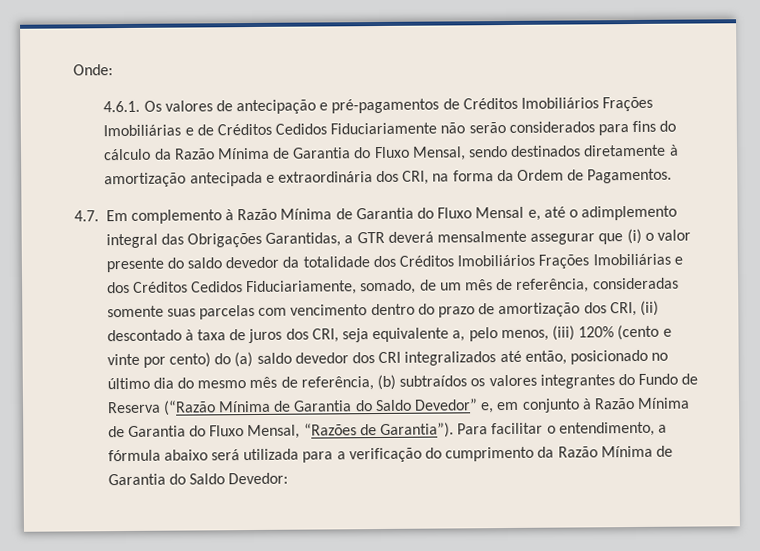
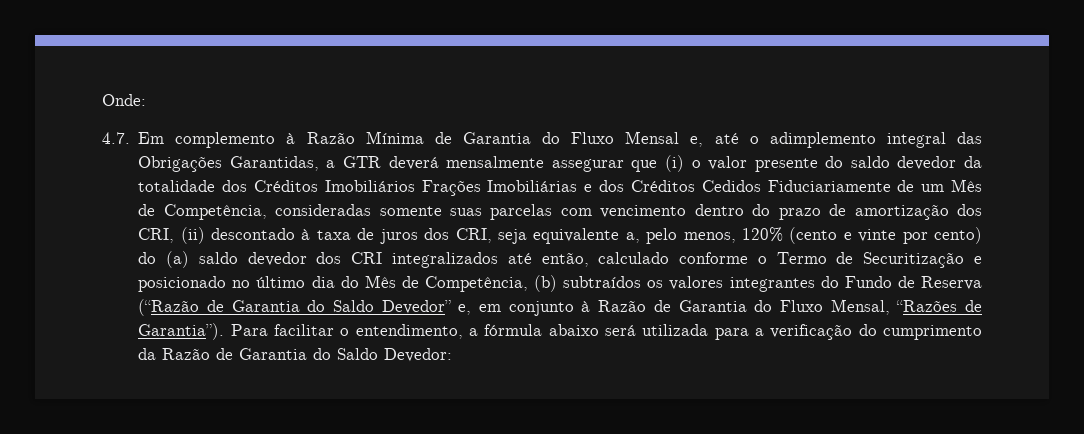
[103,96,654,115] [103,120,677,137] [103,144,679,161] [104,168,673,188] // 4.6.1. Os valores de antecipação e pré-pagamentos de Créditos Imobiliários Frações Imobiliárias e de Créditos Cedidos Fiduciariamente não serão considerados para fins do cálculo da Razão Mínima de Garantia do Fluxo Mensal, sendo destinados diretamente à amortização antecipada e extraordinária dos CRI, na forma da Ordem de Pagamentos. -> (146, 100) none
[246,278,590,296] Fiduciariamente, somado, de um mês de referência, -> [767,179,983,192] [138,204,267,220] Fiduciariamente de um Mês de Competência,
[551,325,575,341] (iii) -> (736, 237) none
(567, 357) none -> [598,252,982,268] calculado conforme o Termo de Securitização e
[197,376,374,391] mesmo mês de referência, -> [364,275,529,292] Mês de Competência,
[218,400,272,413] Mínima -> (200, 307) none
[637,397,691,409] Mínima -> (647, 306) none
[600,445,653,458] Mínima -> (211, 354) none

